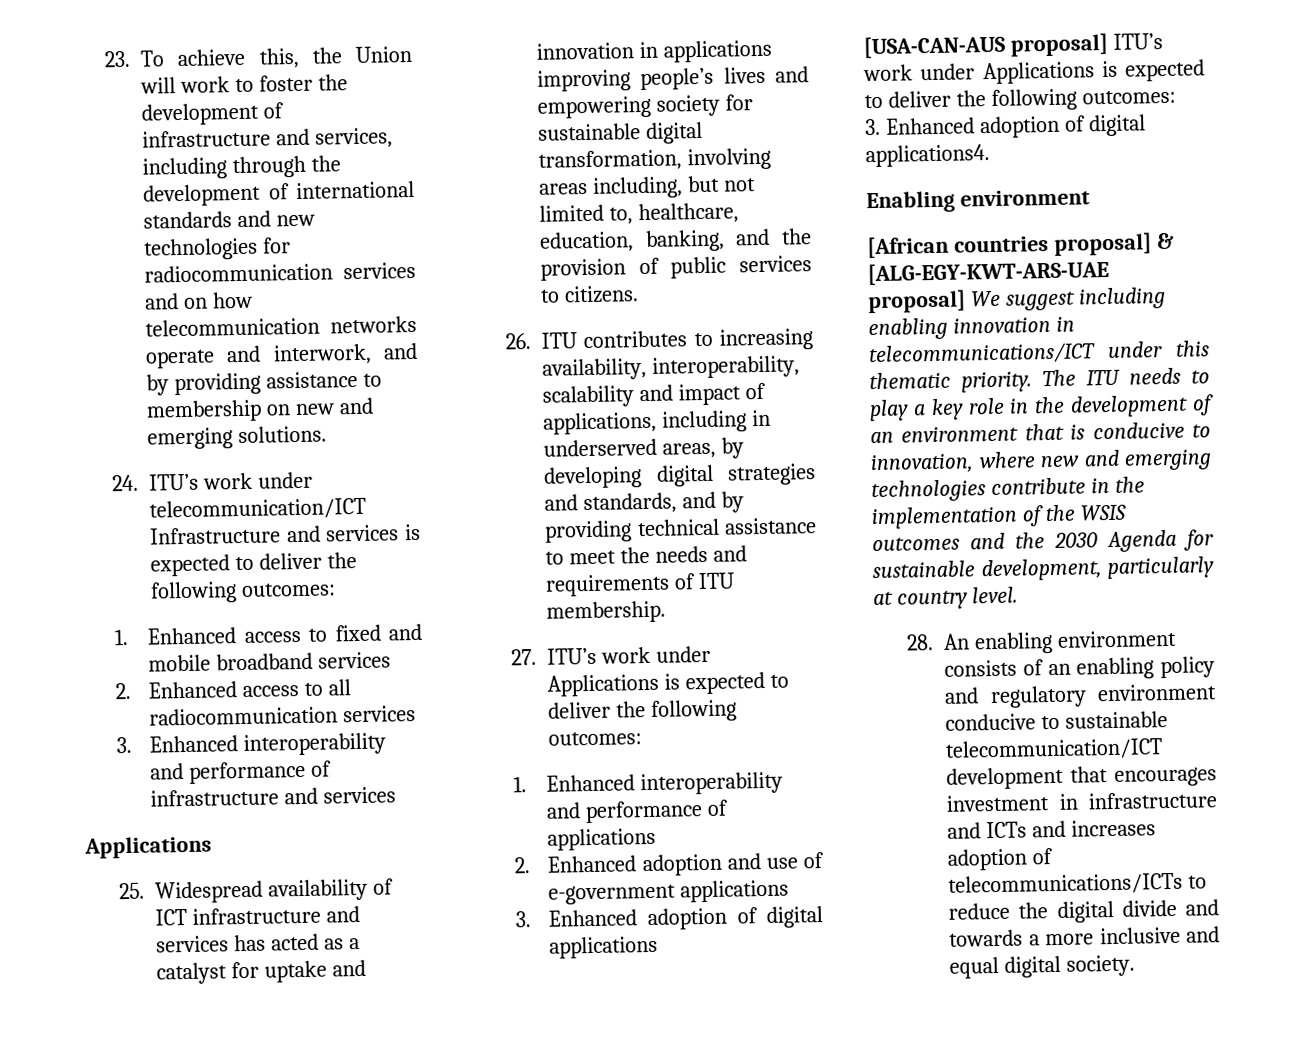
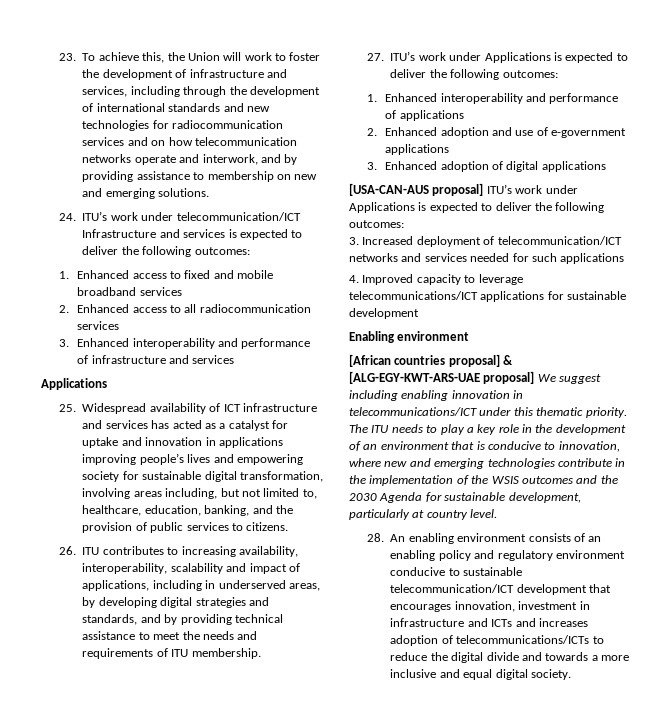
[885,114,1146,139] [865,144,990,168] Enhanced adoption of digital applications4. -> [362,236,622,247] [349,253,625,264] [349,274,523,285] [349,291,627,302] [349,308,419,319] Increased deployment of telecommunication/ICT networks and services needed for such applications // 4. Improved capacity to leverage telecommunications/ICT applications for sustainable development
(1217, 777) none -> [454,601,515,612] innovation,

